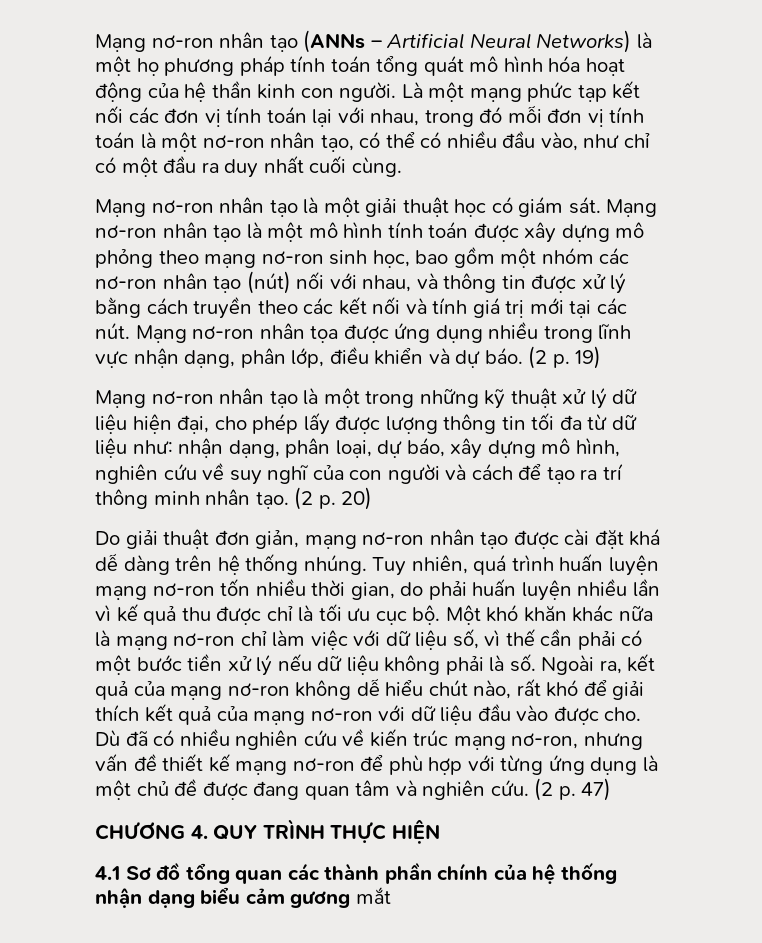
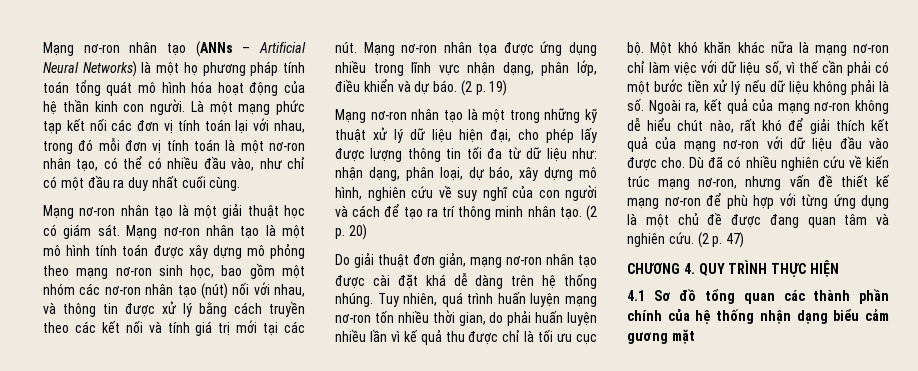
[355,887,391,904] mắt -> [671,329,695,344] mặt

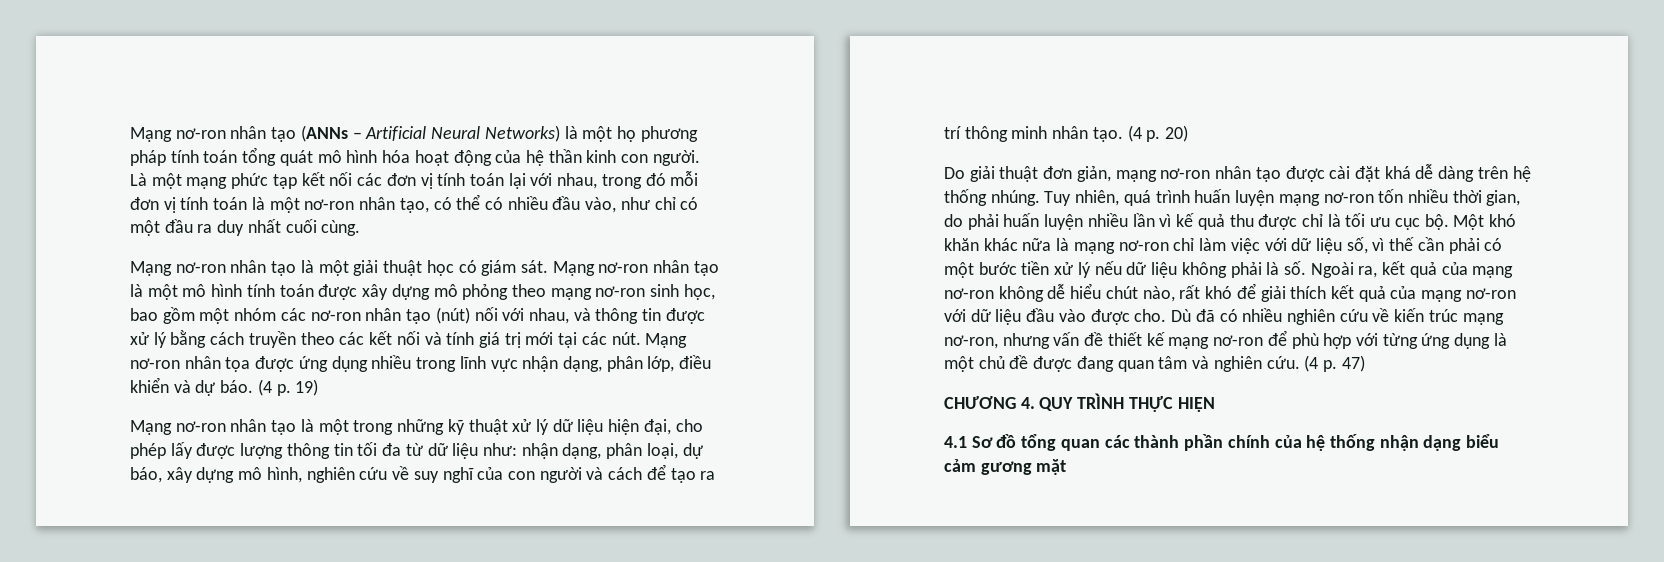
[460,80,472,96] (2 -> [257,379,272,396] (4
[586,205,597,221] (2 -> [1127,125,1142,142] (4
[697,232,709,248] (2 -> [1304,355,1319,372] (4

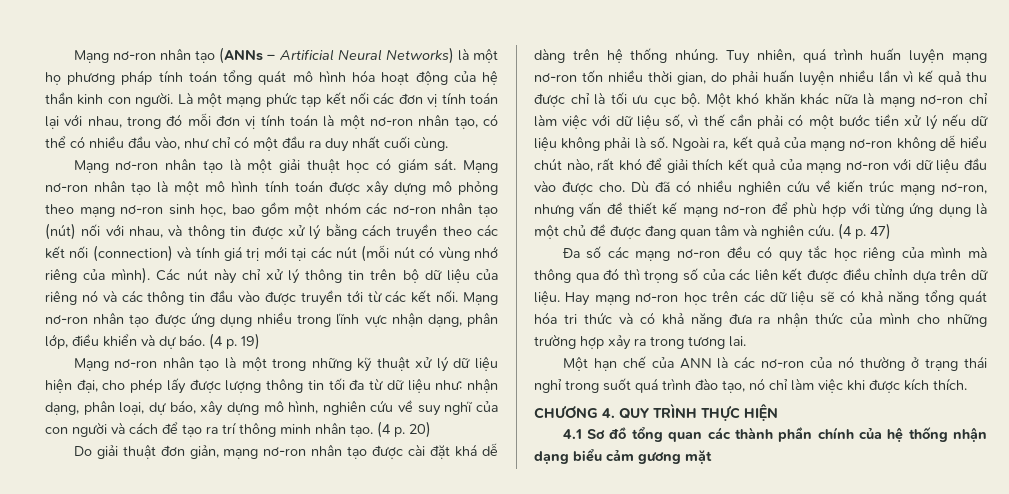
(420, 338) none -> [92,245,173,262] (connection)
[611,332,688,348] [130,356,251,372] nút. Mạng nơ-ron nhân tọa -> [336,245,498,262] [45,267,498,284] [45,290,499,306] [45,313,150,327] nút (mỗi nút có vùng nhớ riêng của mình). Các nút này chỉ xử lý thông tin trên bộ dữ liệu của riêng nó và các thông tin đầu vào được truyền tới từ các kết nối. Mạng nơ-ron nhân tạo
(1365, 363) none -> [561,245,988,262] [534,268,989,283] [534,290,987,306] [534,312,987,327] [534,334,746,350] [562,356,987,371] [534,378,967,393] // Đa số các mạng nơ-ron đều có quy tắc học riêng của mình mà thông qua đó thì trọng số của các liên kết được điều chỉnh dựa trên dữ liệu. Hay mạng nơ-ron học trên các dữ liệu sẽ có khả năng tổng quát hóa tri thức và có khả năng đưa ra nhận thức của mình cho những trường hợp xảy ra trong tương lai. // Một hạn chế của ANN là các nơ-ron của nó thường ở trạng thái nghỉ trong suốt quá trình đào tạo, nó chỉ làm việc khi được kích thích.

